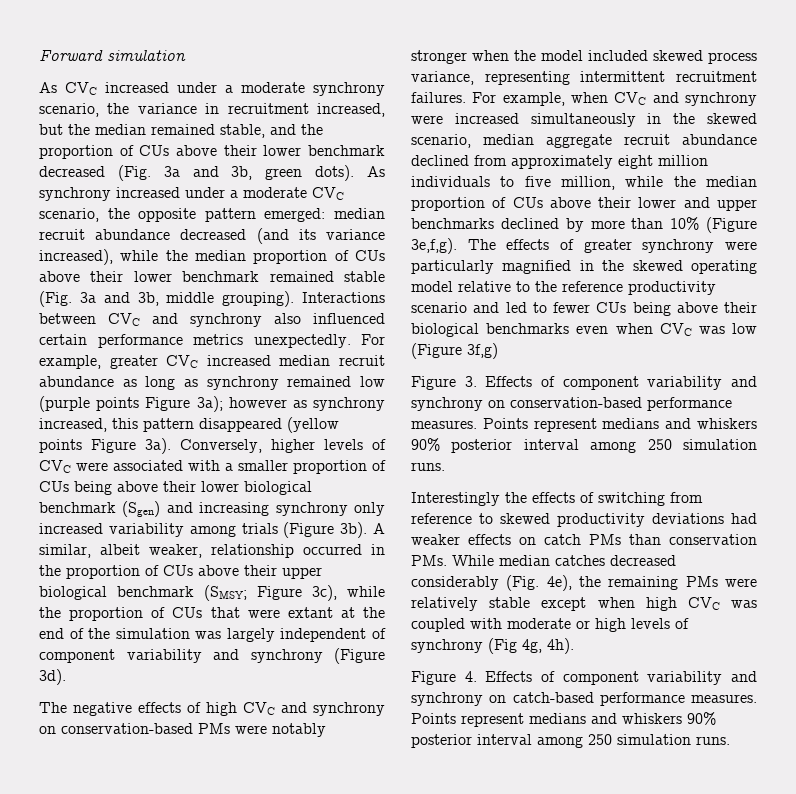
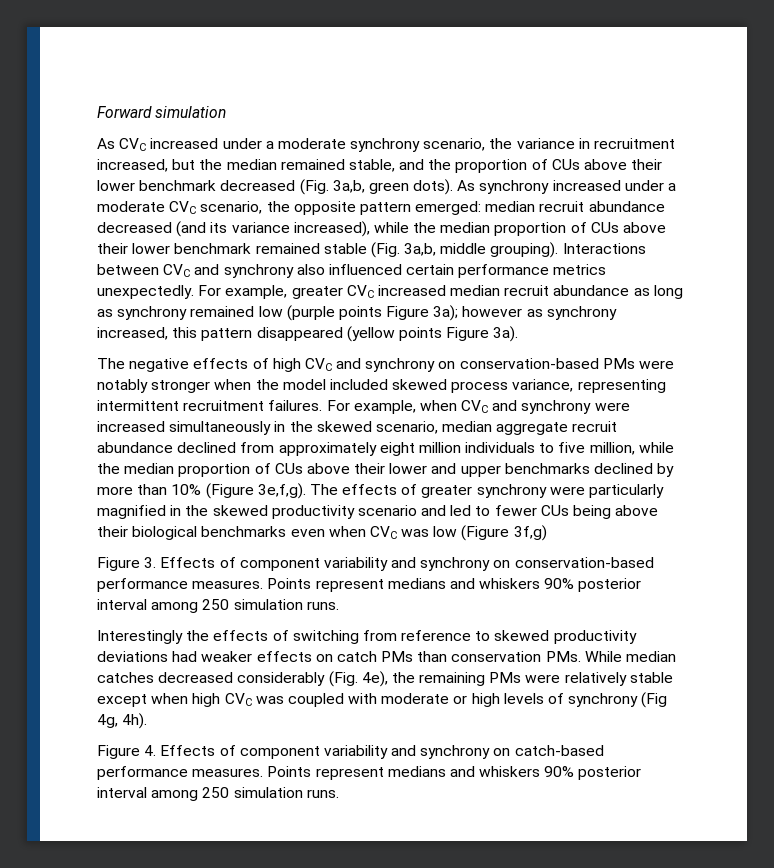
[163,166,253,180] 3a and 3b, -> [332,180,365,193] 3a,b,
[79,292,159,306] 3a and 3b, -> [404,243,437,256] 3a,b,
[180,439,386,453] [39,460,386,474] [39,481,312,495] [39,501,385,517] [39,522,385,538] [39,544,385,558] [39,565,322,579] [39,585,385,601] [39,607,385,621] [39,628,386,642] [39,648,385,664] [39,669,66,685] Conversely, higher levels of CVC were associated with a smaller proportion of CUs being above their lower biological benchmark (Sgen) and increasing synchrony only increased variability among trials (Figure 3b). A similar, albeit weaker, relationship occurred in the proportion of CUs above their upper biological benchmark (SMSY; Figure 3c), while the proportion of CUs that were extant at the end of the simulation was largely independent of component variability and synchrony (Figure 3d). -> (519, 334) none
[691,260,757,274] [411,281,623,292] operating model relative to the reference -> (268, 510) none

